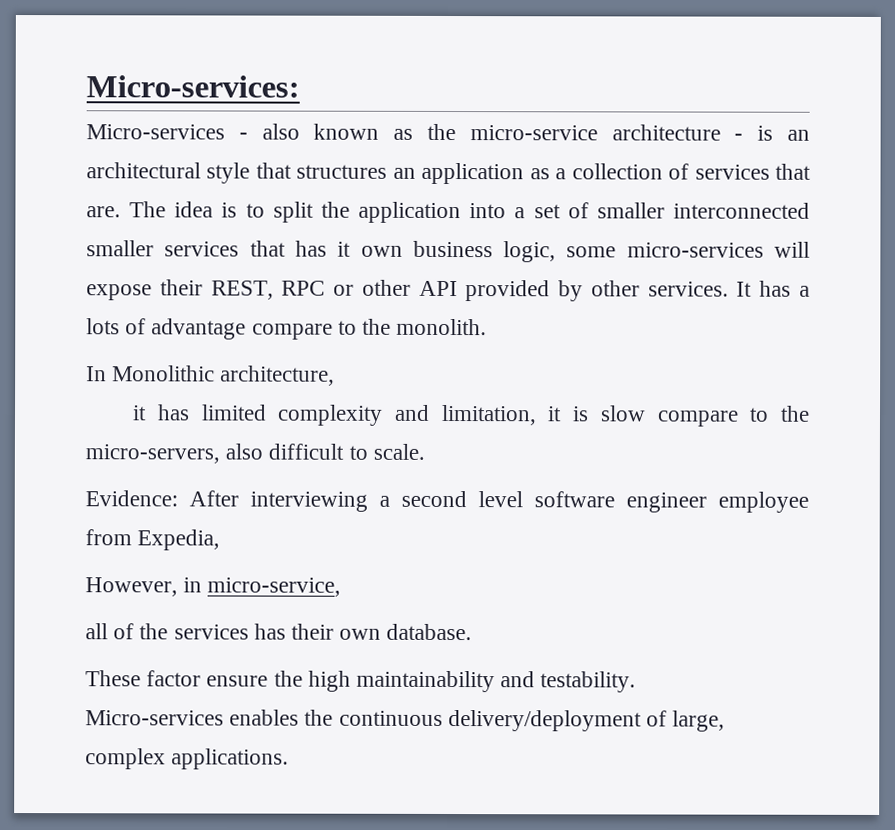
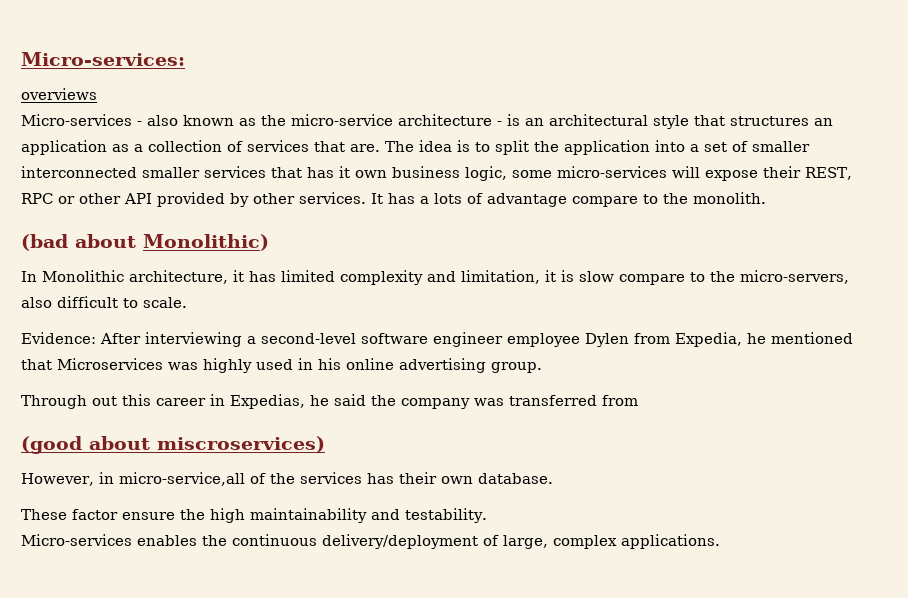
(300, 86) none -> [21,88,97,100] // overviews
(488, 327) none -> [21,234,269,251] // (bad about Monolithic)
(336, 375) // -> (228, 277) none
[401,490,523,508] second level -> [261,333,356,344] second-level
(809, 502) none -> [585,333,629,347] Dylen
(221, 540) none -> [747,332,853,344] [21,358,542,373] [21,394,638,409] [21,436,325,454] he mentioned that Microservices was highly used in his online advertising group. // Through out this career in Expedias, he said the company was transferred from // (good about miscroservices)
[207,577,342,597] [85,623,108,640] micro-service, // all -> [118,472,245,486] micro-service,all

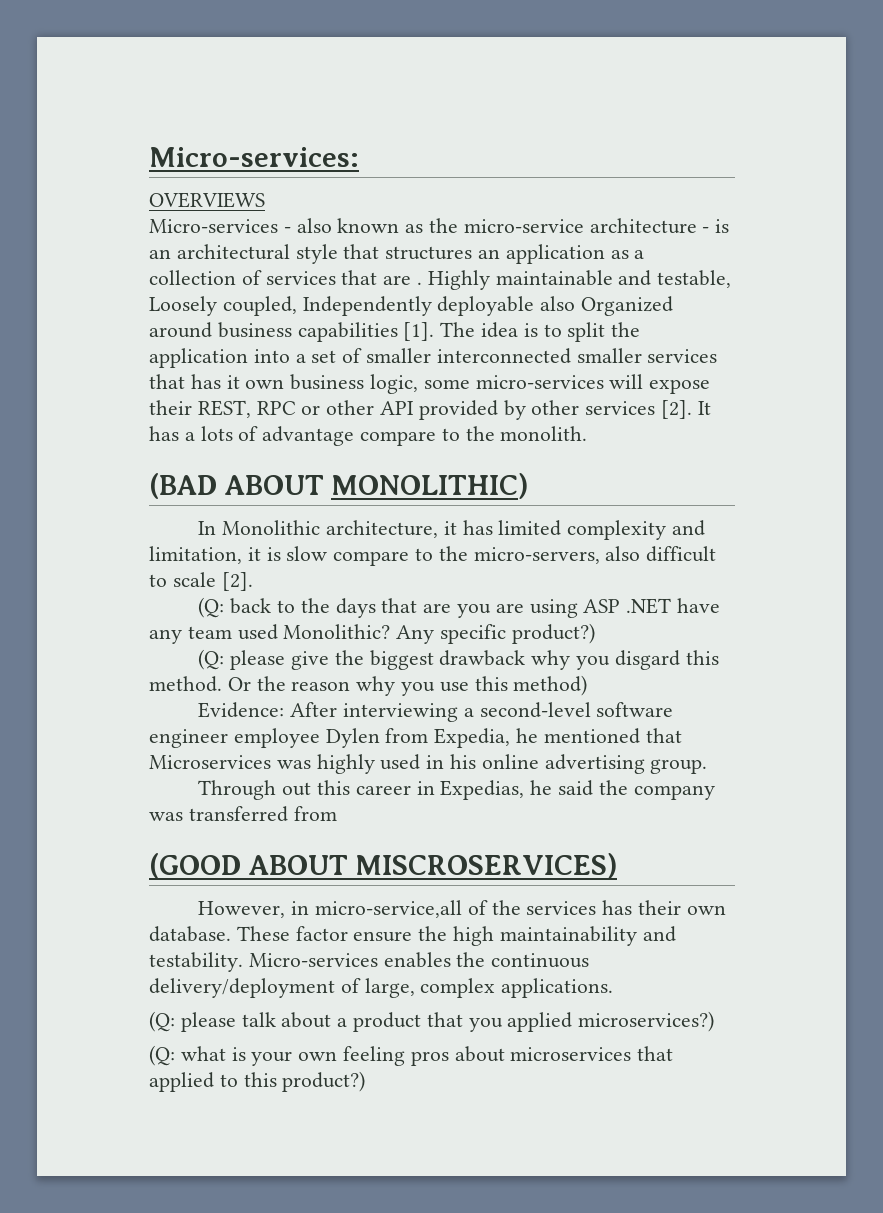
[21,88,97,100] overviews -> [149,192,265,208] OVERVIEWS
[350,144,380,152] are. -> [383,270,732,290] [149,296,674,316] [149,322,435,342] are . Highly maintainable and testable, Loosely coupled, Independently deployable also Organized around business capabilities [1].
[299,192,366,204] services. -> [585,400,693,419] services [2].
[21,234,269,251] (bad about Monolithic) -> [149,473,529,499] (BAD ABOUT MONOLITHIC)
[143,297,187,308] scale. -> [172,572,253,591] [198,597,721,618] [149,623,595,644] [198,649,719,670] [149,675,588,696] scale [2]. // (Q: back to the days that are you are using ASP .NET have any team used Monolithic? Any specific product?) // (Q: please give the biggest drawback why you disgard this method. Or the reason why you use this method)
[21,436,325,454] (good about miscroservices) -> [149,853,618,879] (GOOD ABOUT MISCROSERVICES)
(553, 478) // -> (231, 934) none
(487, 515) // -> (243, 962) none
(720, 541) none -> [149,1011,715,1032] [149,1045,674,1066] [149,1071,366,1092] // (Q: please talk about a product that you applied microservices?) // (Q: what is your own feeling pros about microservices that applied to this product?)

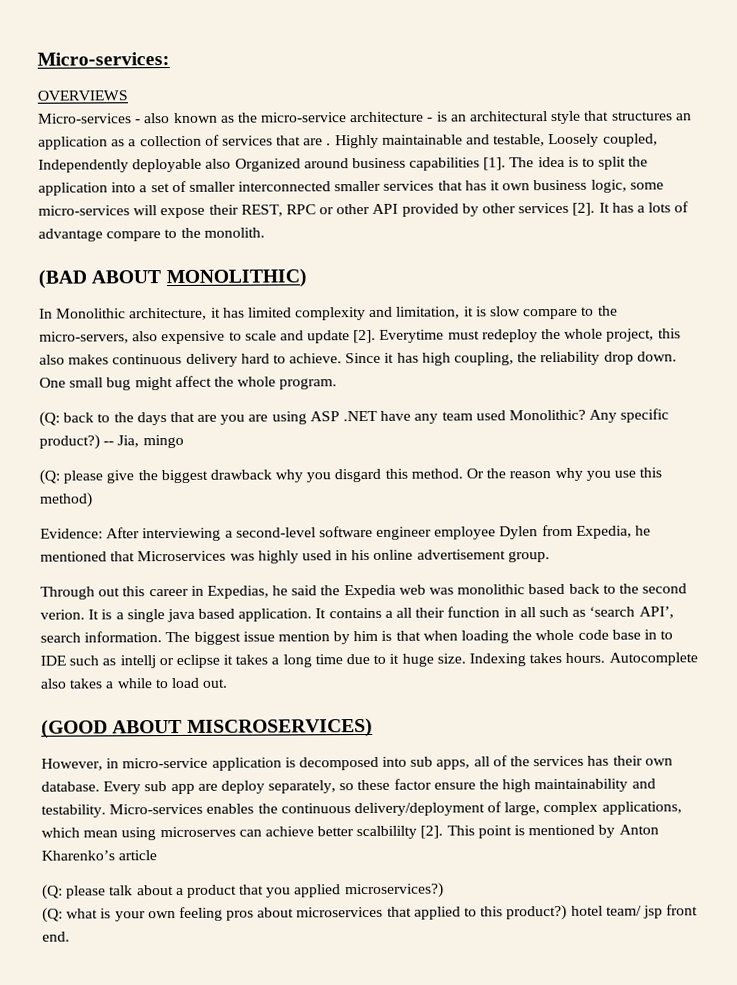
[646,546,717,562] difficult -> [161,330,226,345] expensive
[221,572,253,591] [2]. -> [279,328,681,344] [39,351,677,367] [39,375,338,391] and update [2]. Everytime must redeploy the whole project, this also makes continuous delivery hard to achieve. Since it has high coupling, the reliability drop down. One small bug might affect the whole program.
(595, 633) none -> [103,434,184,449] -- Jia, mingo
[544,754,645,774] advertising -> [416,549,506,560] advertisement
[633,785,715,800] [149,806,337,822] company was transferred from -> [343,583,688,599] [40,606,674,623] [40,629,674,645] [40,652,698,669] [40,677,229,689] Expedia web was monolithic based back to the second verion. It is a single java based application. It contains a all their function in all such as ‘search API’, search information. The biggest issue mention by him is that when loading the whole code base in to IDE such as intellj or eclipse it takes a long time due to it huge size. Indexing takes hours. Autocomplete also takes a while to load out.
[314,900,462,918] micro-service,all -> [122,756,490,771] micro-service application is decomposed into sub apps, all
[236,926,290,941] These -> [103,779,391,795] Every sub app are deploy separately, so these
[501,978,614,998] applications. -> [601,801,682,815] [41,824,659,841] [41,850,158,861] applications, which mean using microserves can achieve better scalbililty [2]. This point is mentioned by Anton Kharenko’s article
(366, 1081) none -> [570,904,699,919] [42,931,70,942] hotel team/ jsp front end.

